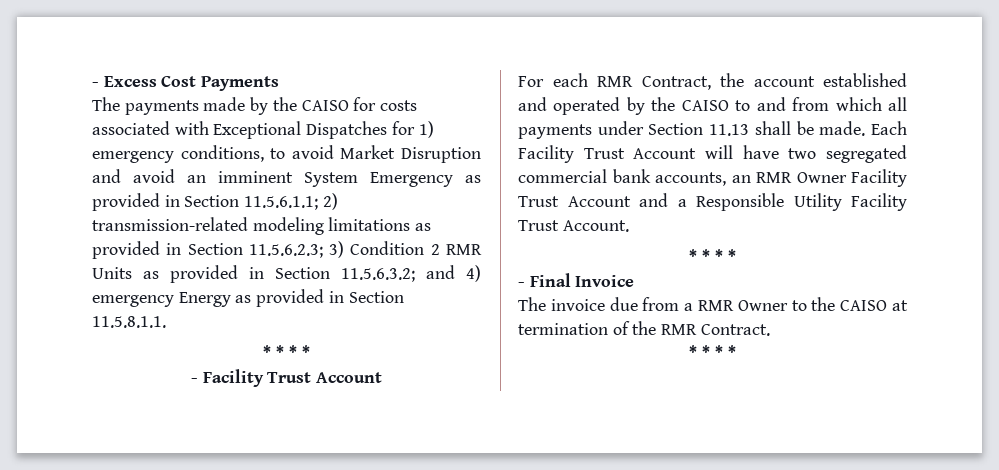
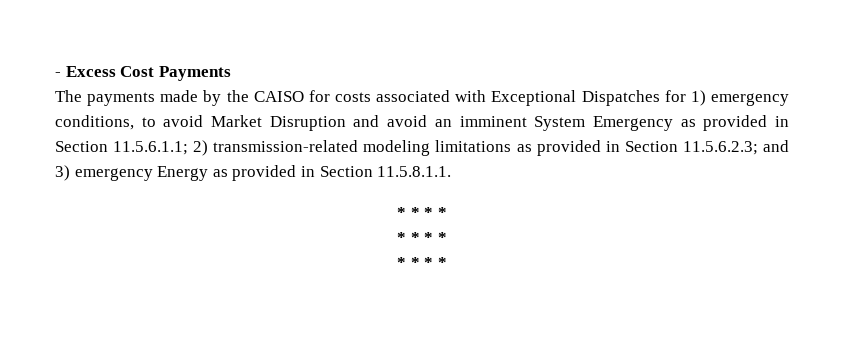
[329,241,482,258] [92,265,481,283] 3) Condition 2 RMR Units as provided in Section 11.5.6.3.2; and 4) -> [763,140,789,152] [55,165,70,181] and 3)
[190,369,383,387] [518,73,907,90] [518,97,908,115] [518,121,907,139] [518,145,907,163] [518,169,907,187] [518,193,907,211] [518,220,629,232] [689,249,736,263] [518,273,635,287] [518,297,908,311] [518,321,770,336] - Facility Trust Account // For each RMR Contract, the account established and operated by the CAISO to and from which all payments under Section 11.13 shall be made. Each Facility Trust Account will have two segregated commercial bank accounts, an RMR Owner Facility Trust Account and a Responsible Utility Facility Trust Account. // * * * * // - Final Invoice // The invoice due from a RMR Owner to the CAISO at termination of the RMR Contract. -> [397,232,447,243] * * * *

